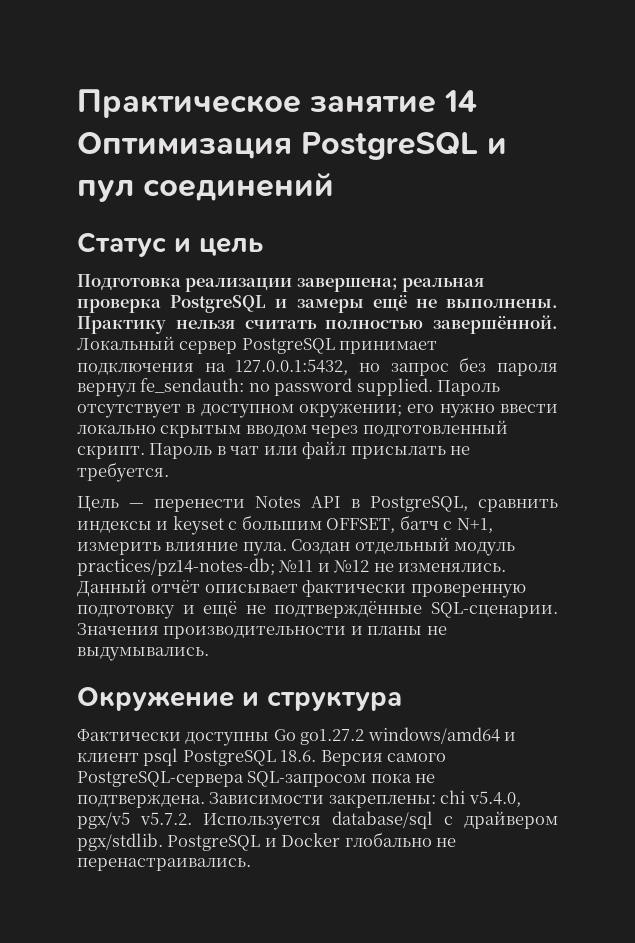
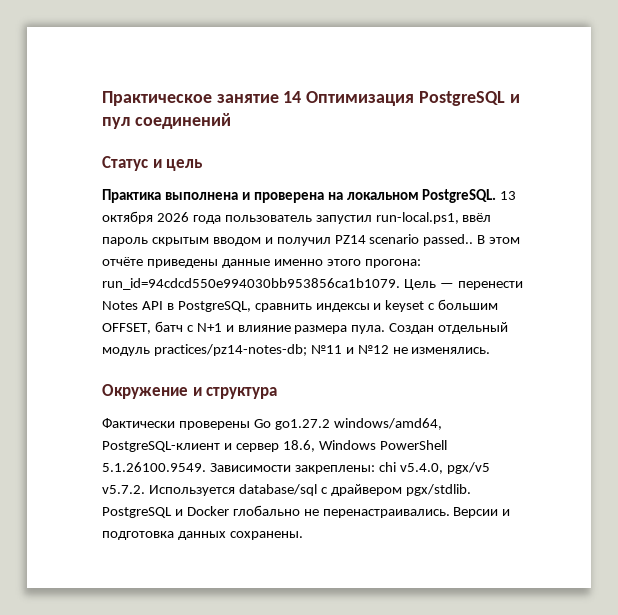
[77,274,485,292] [77,295,558,313] [77,315,558,334] [77,336,438,354] [77,357,558,376] [77,378,501,397] [77,403,558,418] [77,420,508,438] [77,441,471,459] [77,462,169,482] Подготовка реализации завершена; реальная проверка PostgreSQL и замеры ещё не выполнены. Практику нельзя считать полностью завершённой. Локальный сервер PostgreSQL принимает подключения на 127.0.0.1:5432, но запрос без пароля вернул fe_sendauth: no password supplied. Пароль отсутствует в доступном окружении; его нужно ввести локально скрытым вводом через подготовленный скрипт. Пароль в чат или файл присылать не требуется. // -> [102,189,517,203] [102,211,492,224] [102,234,521,246] [102,257,421,268] [102,278,400,290] Практика выполнена и проверена на локальном PostgreSQL. 13 октября 2026 года пользователь запустил run-local.ps1, ввёл пароль скрытым вводом и получил PZ14 scenario passed.. В этом отчёте приведены данные именно этого прогона: run_id=94cdcd550e994030bb953856ca1b1079.
[456,518,493,533] [77,542,239,555] N+1, измерить влияние -> [196,323,348,334] N+1 и влияние размера
[77,579,526,598] [77,601,558,619] [77,623,447,639] [77,647,209,661] Данный отчёт описывает фактически проверенную подготовку и ещё не подтверждённые SQL-сценарии. Значения производительности и планы не выдумывались. -> (491, 350) none
[185,732,270,746] доступны -> [178,421,250,430] проверены
[367,727,517,744] [77,748,447,766] [77,771,436,787] [77,794,205,808] windows/amd64 и клиент psql PostgreSQL 18.6. Версия самого PostgreSQL-сервера SQL-запросом пока не подтверждена. -> [333,418,442,430] [102,440,447,452] [102,462,206,472] windows/amd64, PostgreSQL-клиент и сервер 18.6, Windows PowerShell 5.1.26100.9549.
(251, 864) none -> [453,507,511,518] [102,531,303,540] Версии и подготовка данных сохранены.

